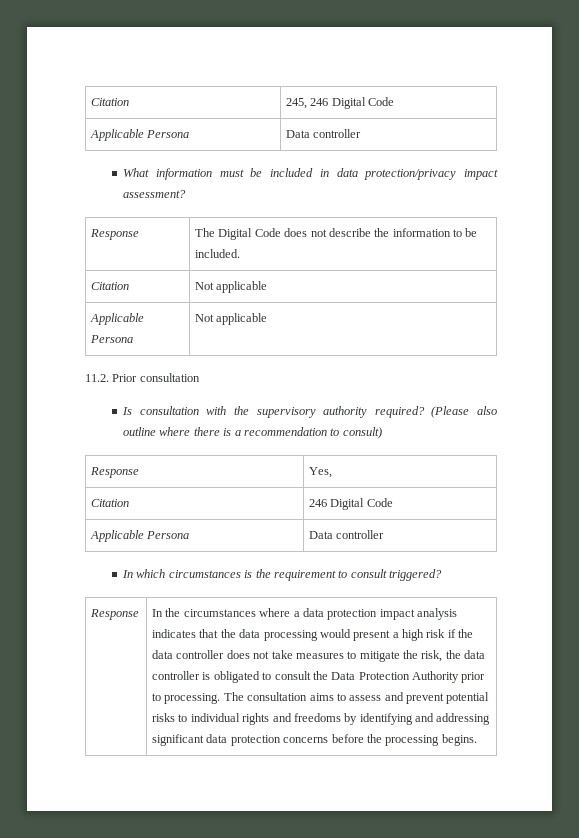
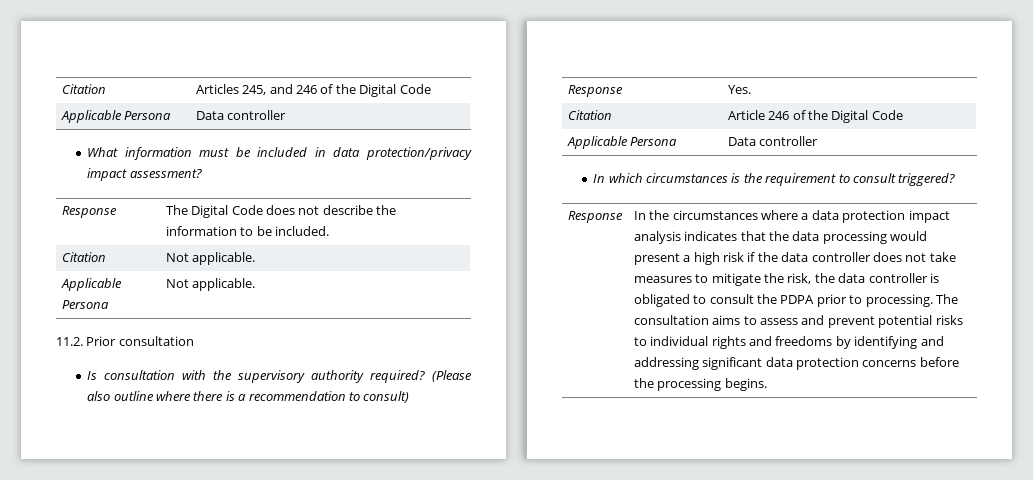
[91,98,130,106] [286,98,329,109] Citation | 245, 246 -> [61,84,106,94] [195,84,356,95] Citation | Articles 245, and 246 of the
[216,281,268,293] applicable -> [192,252,256,265] applicable.
[216,313,268,325] applicable -> [192,278,256,291] applicable.
[309,467,333,478] [91,499,130,507] [309,499,328,507] Yes, // Citation | 246 -> [727,85,751,94] [567,110,612,120] [727,110,829,120] Yes. // Citation | Article 246 of the
[331,671,460,683] Data Protection Authority -> [780,295,815,304] PDPA

